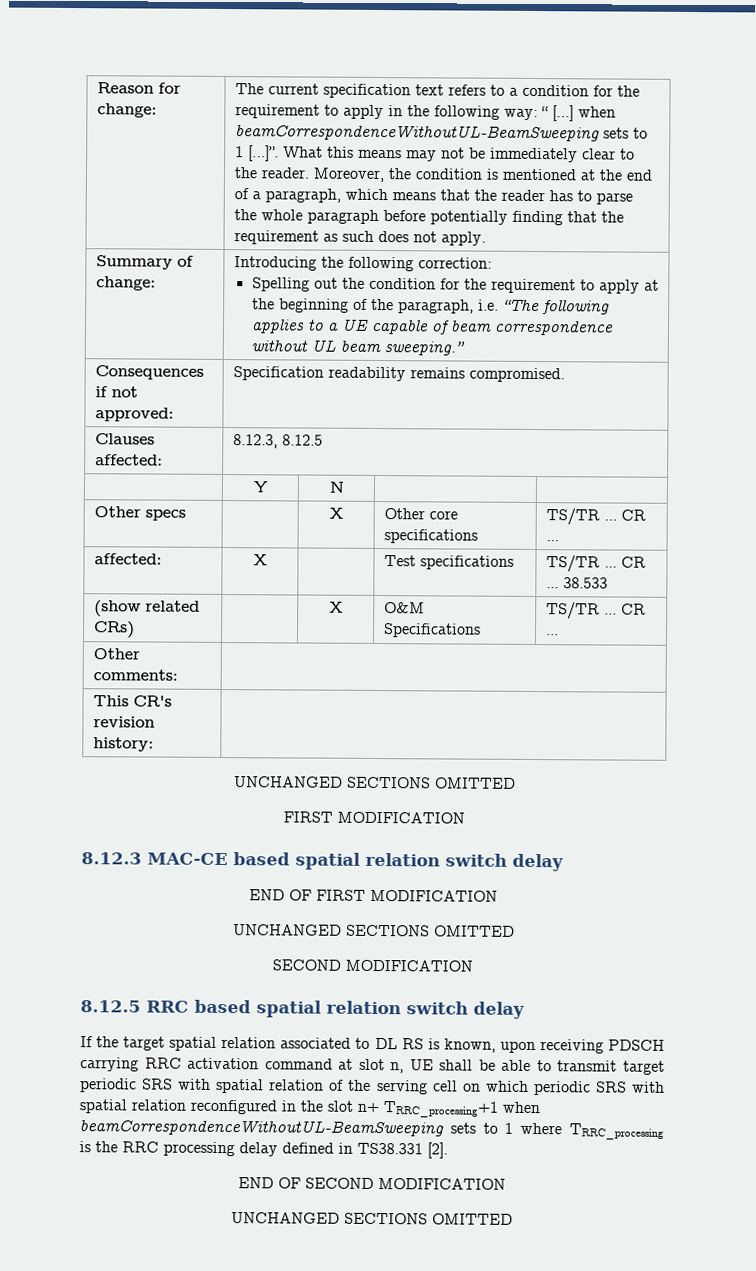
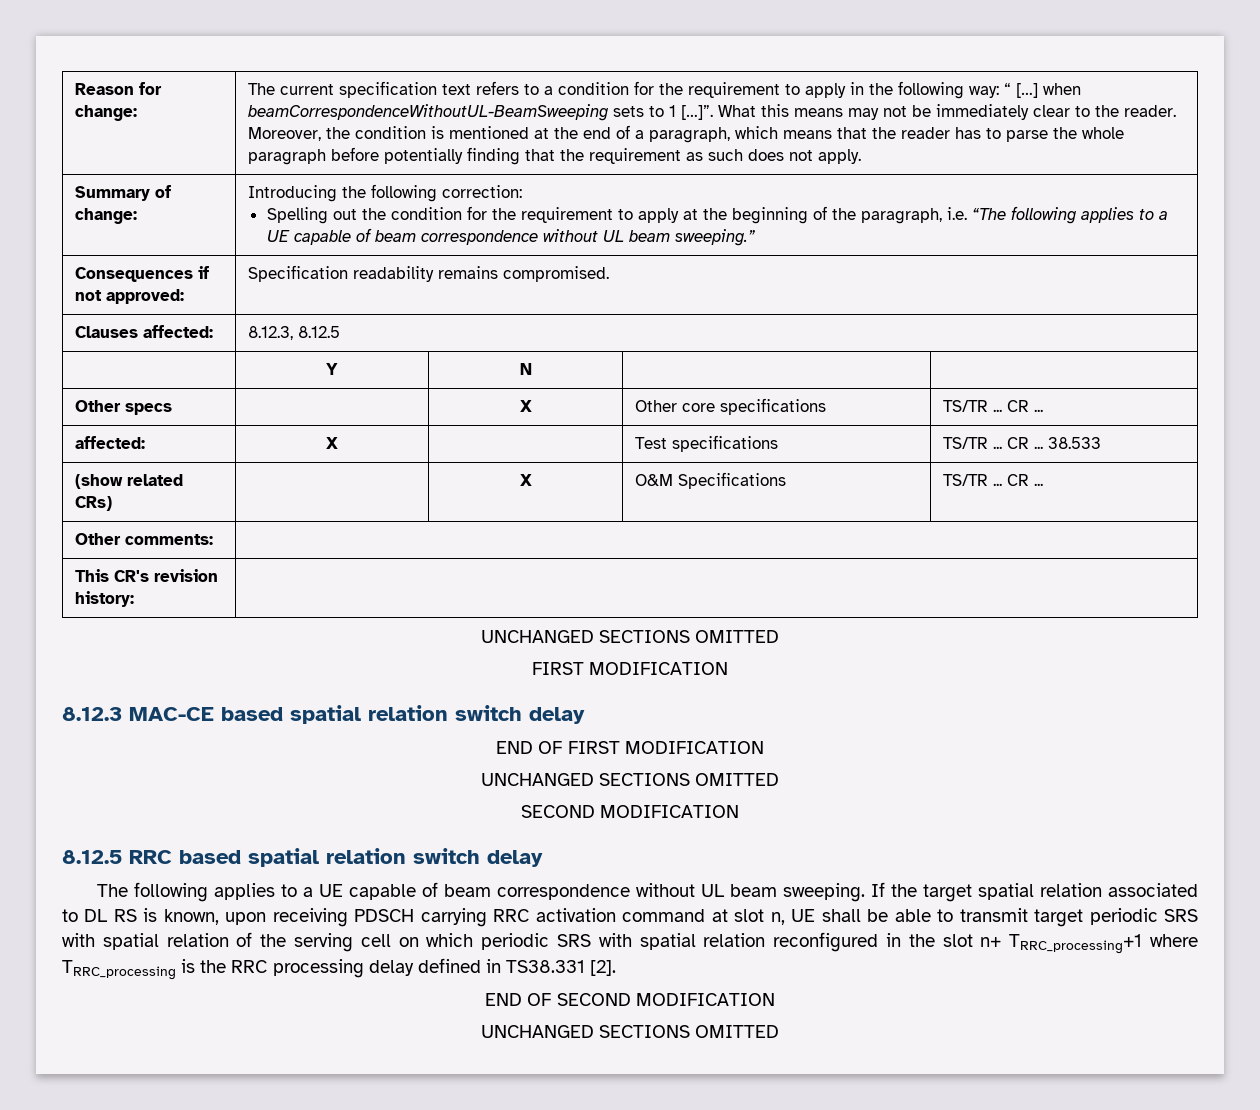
(525, 1010) none -> [97,882,866,902] The following applies to a UE capable of beam correspondence without UL beam sweeping.
[502,1101,540,1114] [79,1119,514,1137] when beamCorrespondenceWithoutUL-BeamSweeping sets to 1 -> (1143, 944) none

